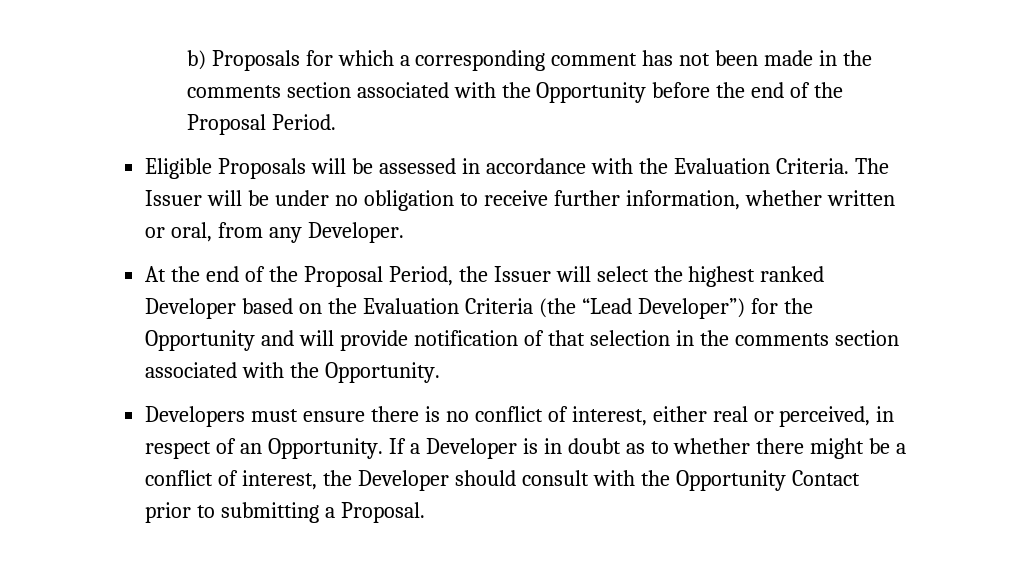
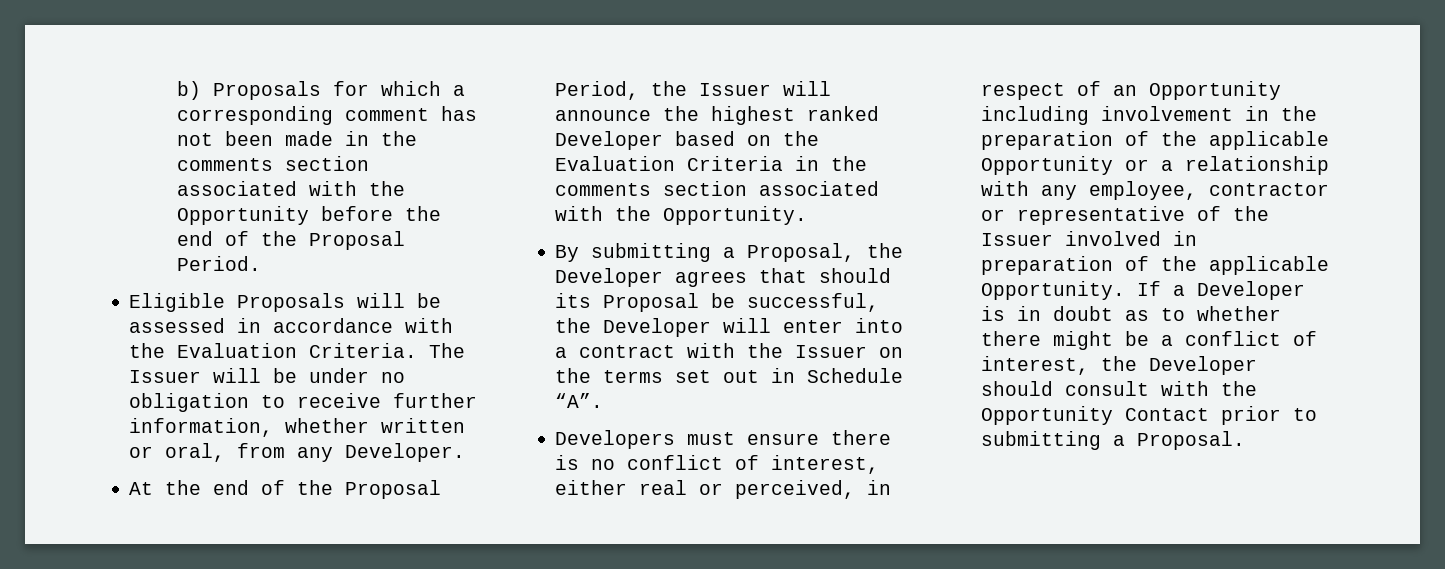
[596,266,649,282] select -> [555,110,652,121] announce
[538,298,813,319] [145,330,670,351] (the “Lead Developer”) for the Opportunity and will provide notification of that selection -> (784, 163) none
(441, 372) none -> [555,243,904,262] [555,268,892,287] [555,293,880,312] [555,318,904,337] [555,343,904,358] [555,368,904,383] [555,393,604,408] // By submitting a Proposal, the Developer agrees that should its Proposal be successful, the Developer will enter into a contract with the Issuer on the terms set out in Schedule “A”.
(263, 448) none -> [1149,81,1282,100] [981,106,1318,125] [981,131,1330,150] [981,156,1330,175] [981,181,1330,200] [981,206,1270,225] [981,231,1198,246] [981,256,1330,275] Opportunity including involvement in the preparation of the applicable Opportunity or a relationship with any employee, contractor or representative of the Issuer involved in preparation of the applicable

